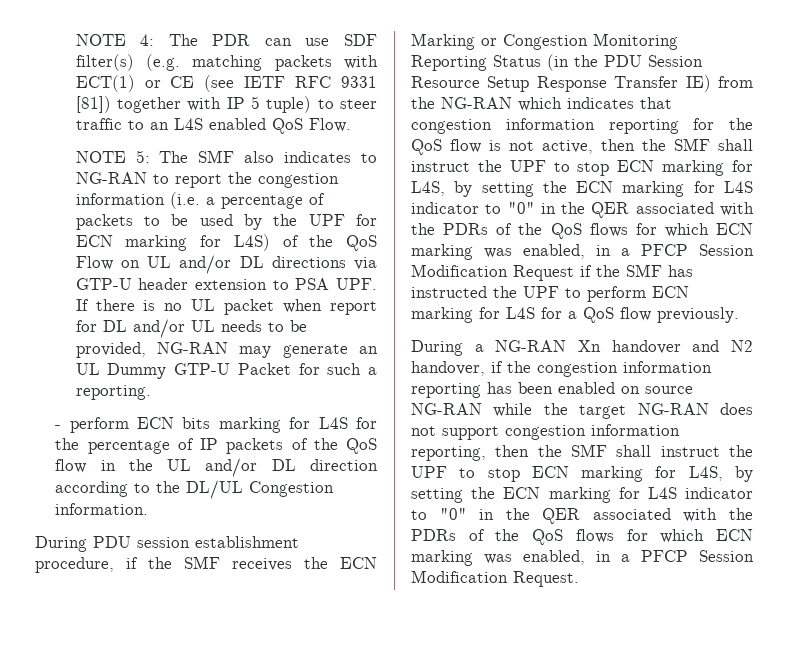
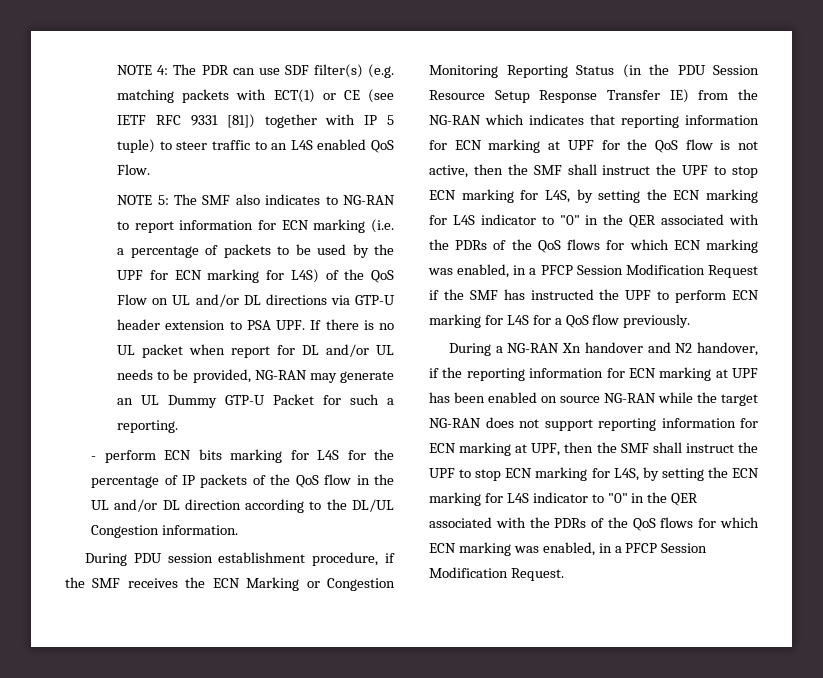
[227,172,339,188] [75,193,165,205] the congestion information -> [179,219,366,233] information for ECN marking
[411,118,679,134] congestion information reporting -> [621,115,759,128] [429,139,594,153] reporting information for ECN marking at UPF
[537,361,712,377] [411,383,481,398] congestion information reporting -> [466,367,758,381] reporting information for ECN marking at UPF
[505,424,680,440] [411,446,486,461] congestion information reporting, -> [598,418,758,431] [429,442,561,456] reporting information for ECN marking at UPF,

